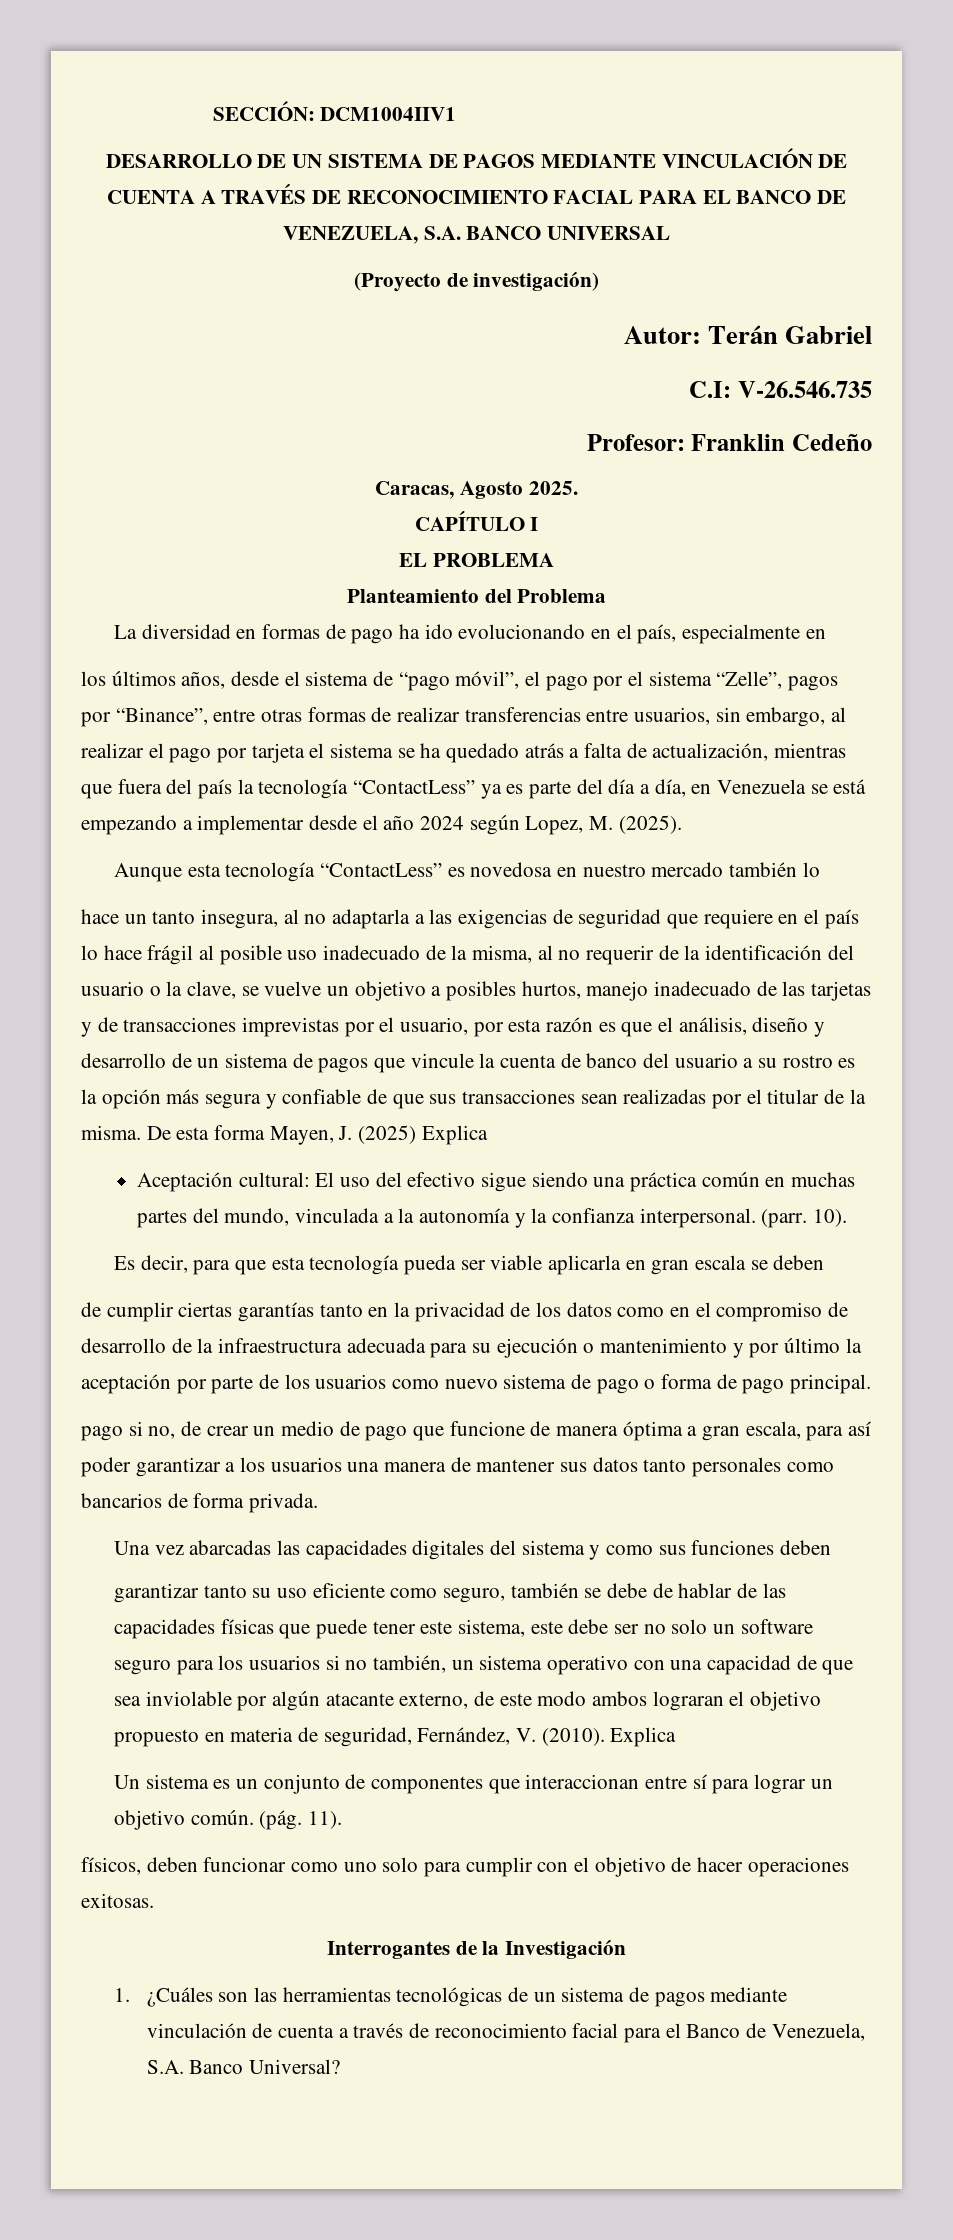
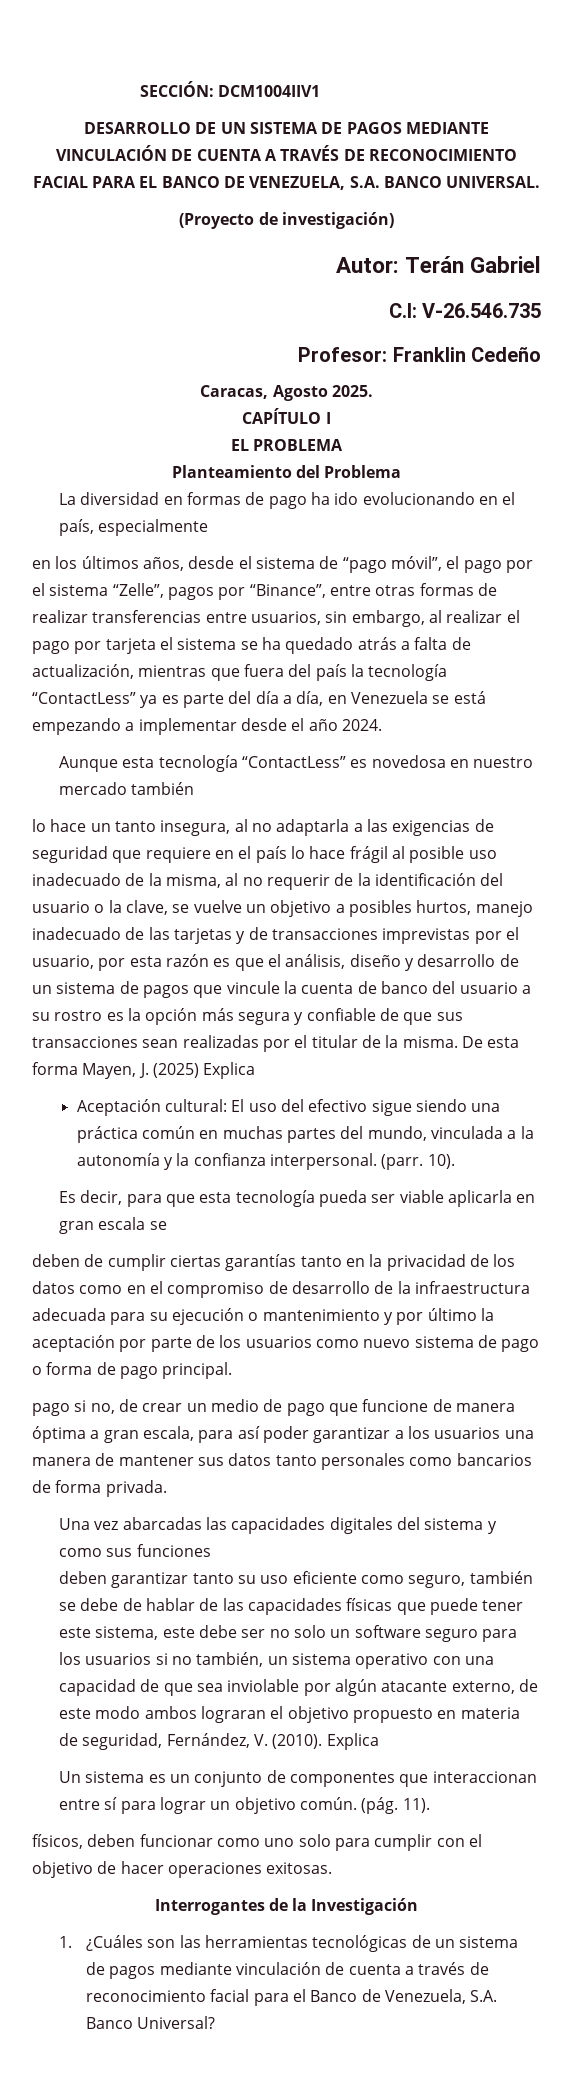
[547,226,671,240] UNIVERSAL -> [446,176,541,188] UNIVERSAL.
[805,629,826,639] en // -> [32,560,51,569] // en
[420,815,682,835] 2024 según Lopez, M. (2025). -> [341,719,382,731] 2024.
[802,862,820,877] lo // -> [32,819,46,832] // lo
[773,1255,825,1270] deben // -> [32,1254,80,1267] // deben
[779,1540,831,1555] deben // -> [59,1571,108,1584] // deben

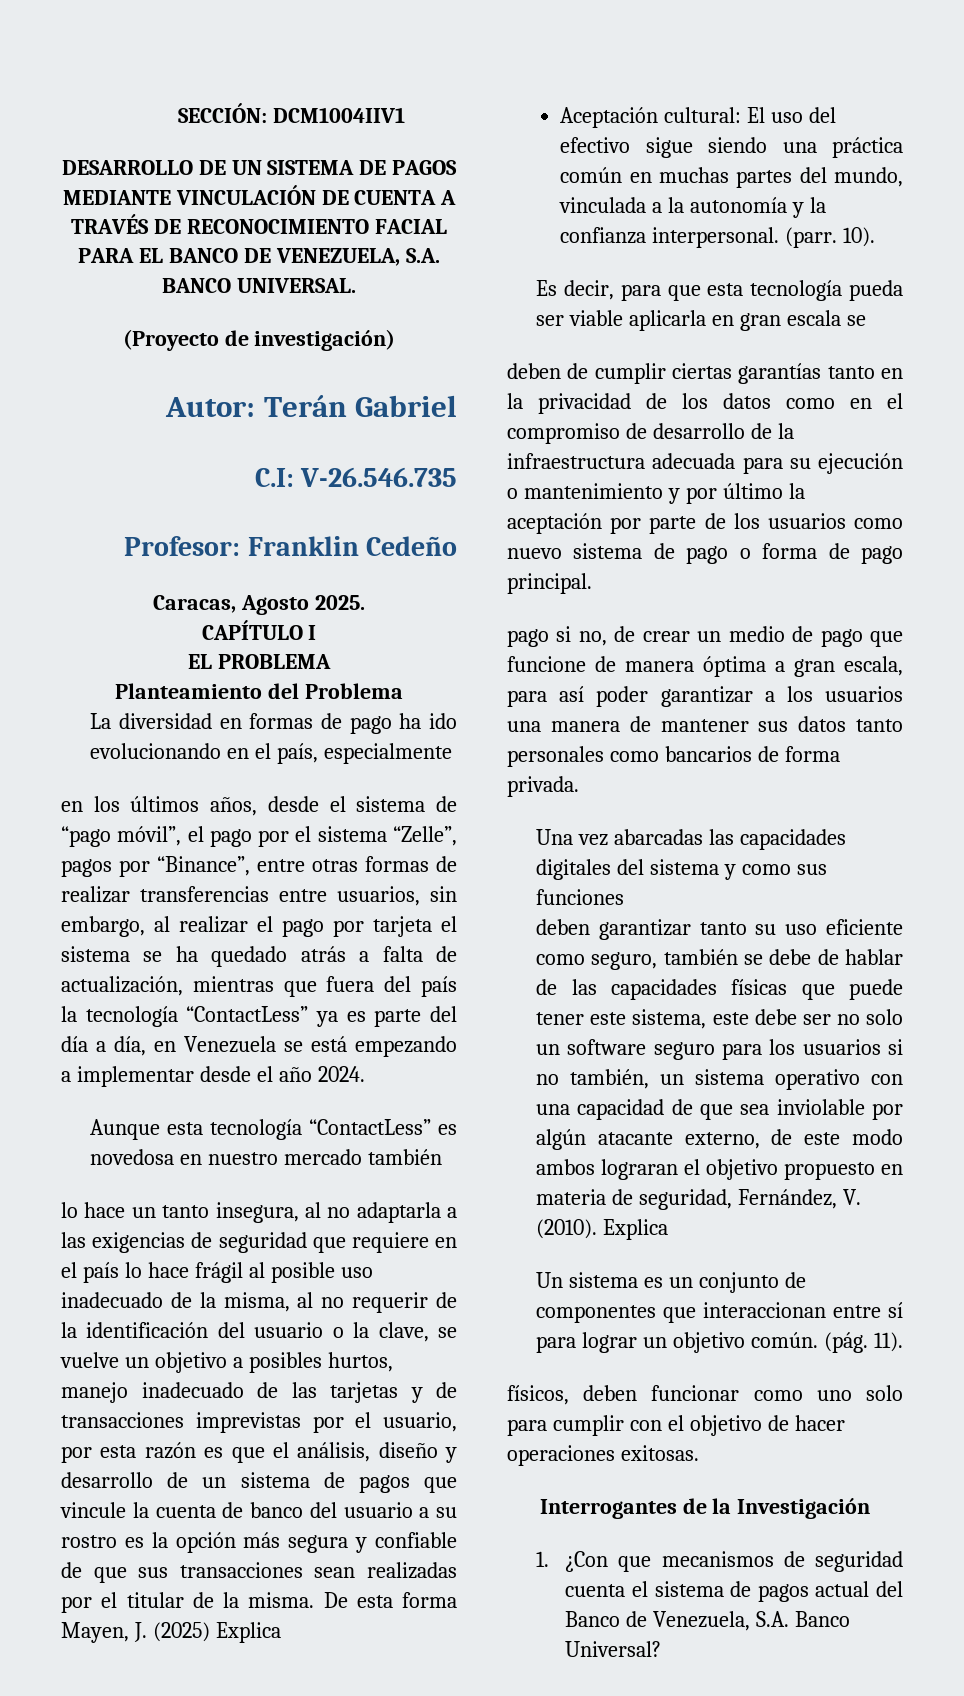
[86,1935,519,1952] [86,1962,489,1979] [86,1989,307,2006] ¿Cuáles son las herramientas tecnológicas de un sistema de pagos mediante vinculación de cuenta a través de reconocimiento facial para el -> [565,1551,903,1572] [565,1581,903,1602] ¿Con que mecanismos de seguridad cuenta el sistema de pagos actual del

